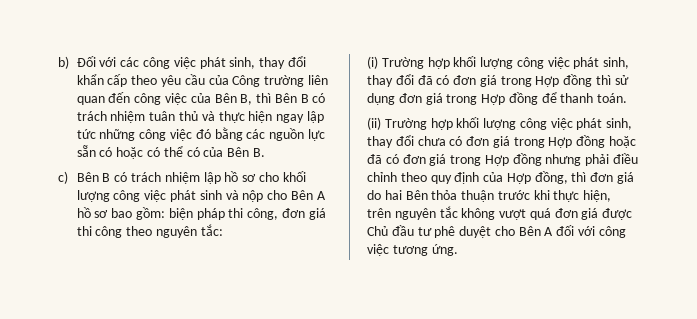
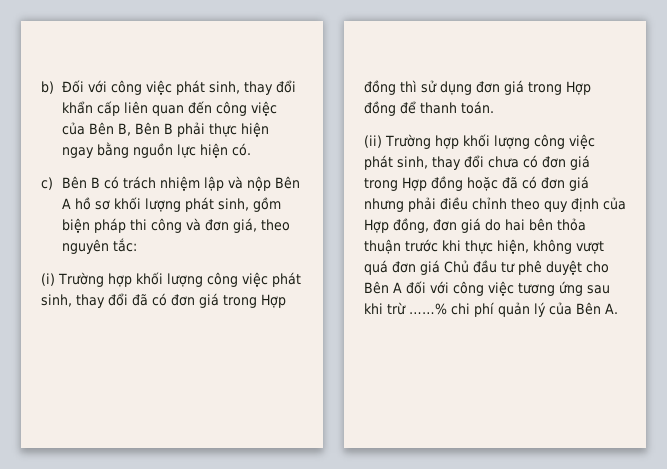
[120,57,140,67] các -> (108, 86) none
[131,74,305,87] theo yêu cầu của Công trường -> (121, 108) none
[256,93,326,103] [76,111,324,123] [76,127,325,141] [76,145,265,159] thì Bên B có trách nhiệm tuân thủ và thực hiện ngay lập tức những công việc đó bằng các nguồn lực sẵn có hoặc có thể có của Bên B. -> [135,122,270,137] [62,142,252,158] Bên B phải thực hiện ngay bằng nguồn lực hiện có.
[224,171,306,182] [76,190,222,202] hồ sơ cho khối lượng công việc phát sinh -> (225, 183) none
[267,190,288,200] cho -> (272, 183) none
[111,207,326,220] [76,226,123,238] bao gồm: biện pháp thi công, đơn giá thi công -> [114,197,282,212] [62,218,258,233] khối lượng phát sinh, gồm biện pháp thi công và đơn giá,
[450,153,542,166] trong Hợp đồng -> (589, 183) none
[571,172,587,182] thì -> (429, 225) none
[405,190,428,200] Bên -> [529,218,553,231] bên
[367,206,458,220] trên nguyên tắc -> (529, 246) none
[602,208,633,220] được -> (440, 267) none
[431,244,458,256] ứng. -> [559,281,610,296] [364,302,618,317] ứng sau khi trừ ……% chi phí quản lý của Bên A.

